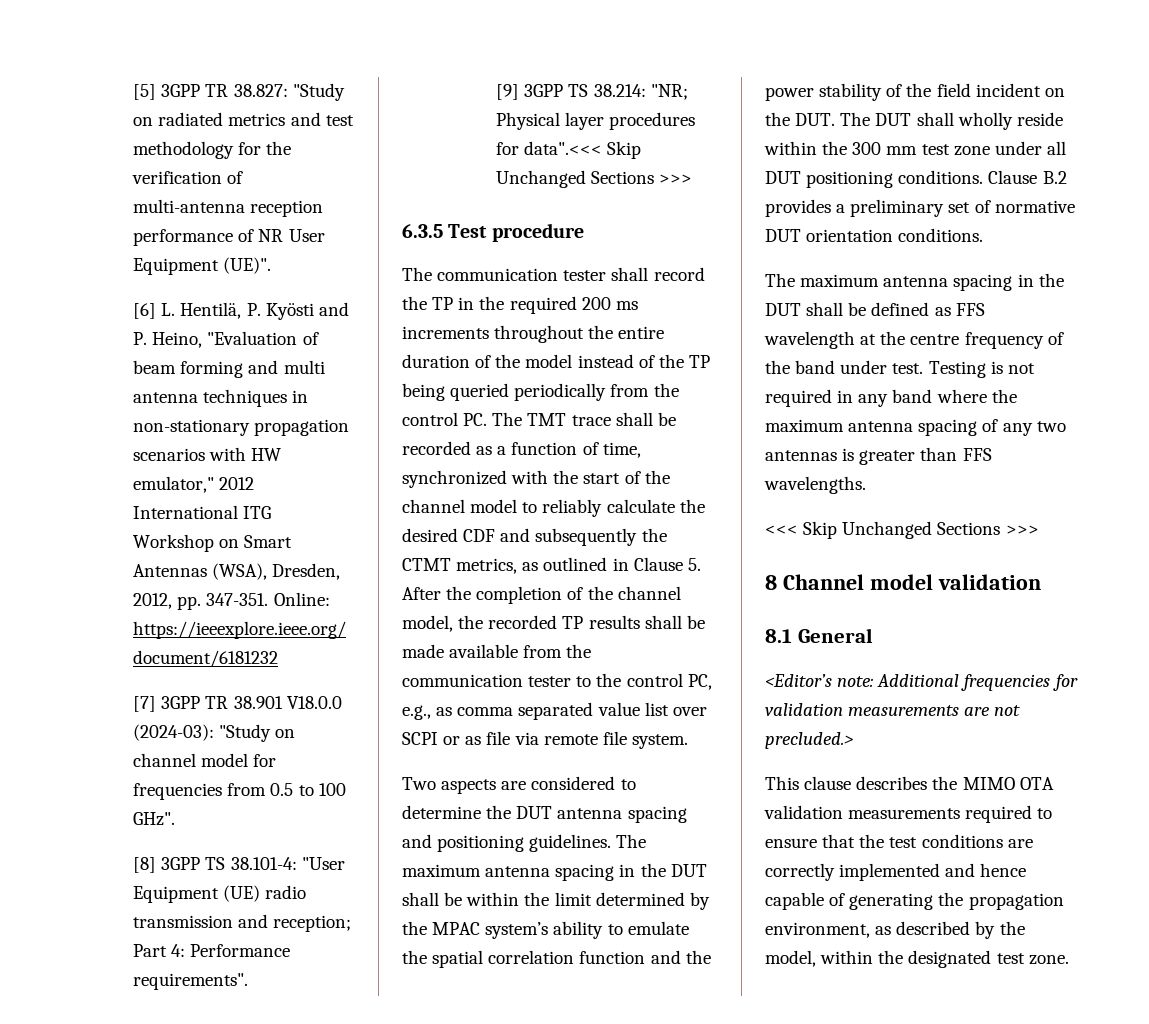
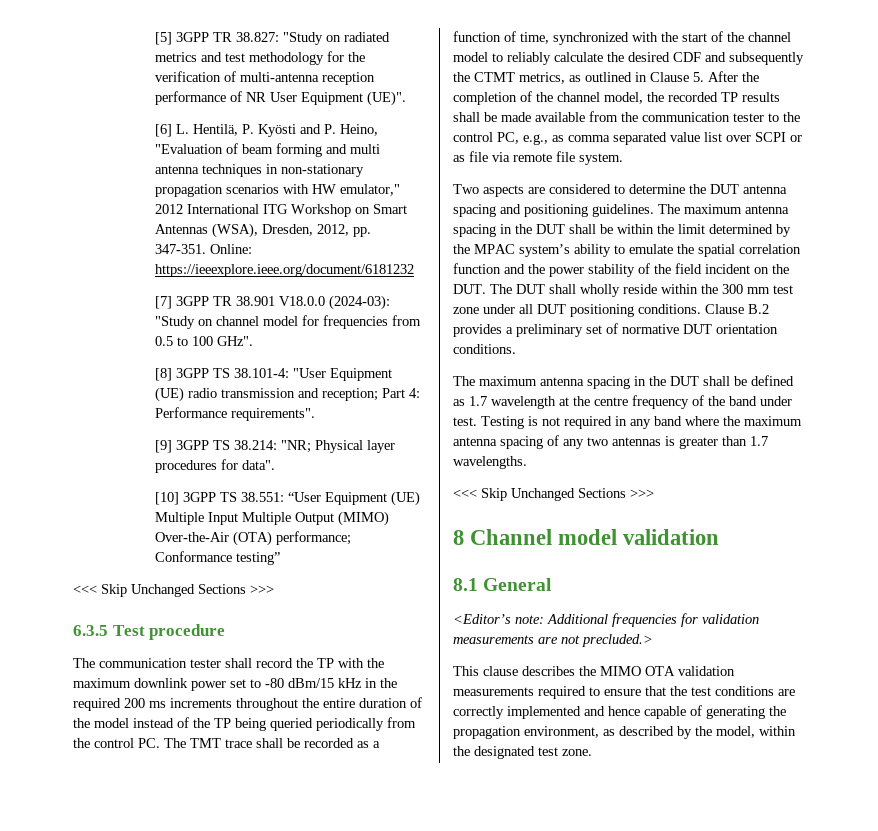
[524,141,603,155] data".<<< -> [242,460,276,470] [155,491,421,506] [155,511,390,526] [155,531,352,546] [155,551,281,565] [73,585,97,594] data". // [10] 3GPP TS 38.551: “User Equipment (UE) Multiple Input Multiple Output (MIMO) Over-the-Air (OTA) performance; Conformance testing” // <<<
(454, 303) none -> [338,658,384,668] [73,678,362,691] with the maximum downlink power set to -80 dBm/15 kHz
[955,303,985,316] FFS -> [469,396,487,406] 1.7
[962,448,992,461] FFS -> [750,436,768,446] 1.7

